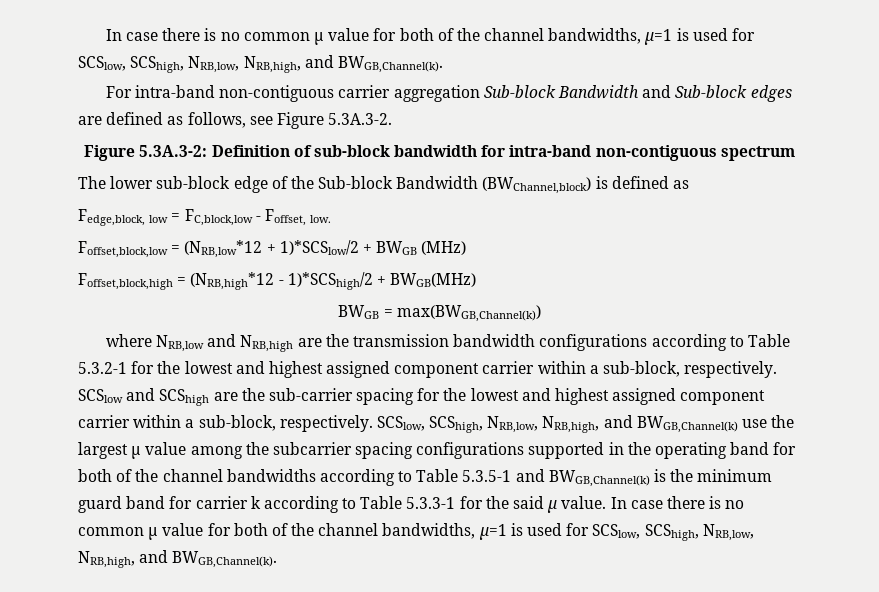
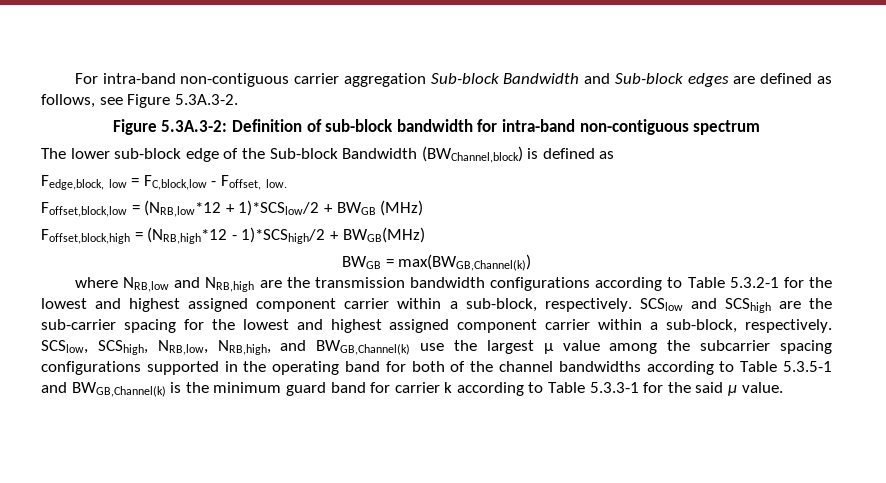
[105,28,756,45] [78,55,443,73] In case there is no common μ value for both of the channel bandwidths, μ=1 is used for SCSlow, SCShigh, NRB,low, NRB,high, and BWGB,Channel(k). // -> (74, 78) none
[610,496,745,509] [78,523,754,541] [78,550,278,568] In case there is no common μ value for both of the channel bandwidths, μ=1 is used for SCSlow, SCShigh, NRB,low, NRB,high, and BWGB,Channel(k). -> (783, 387) none

